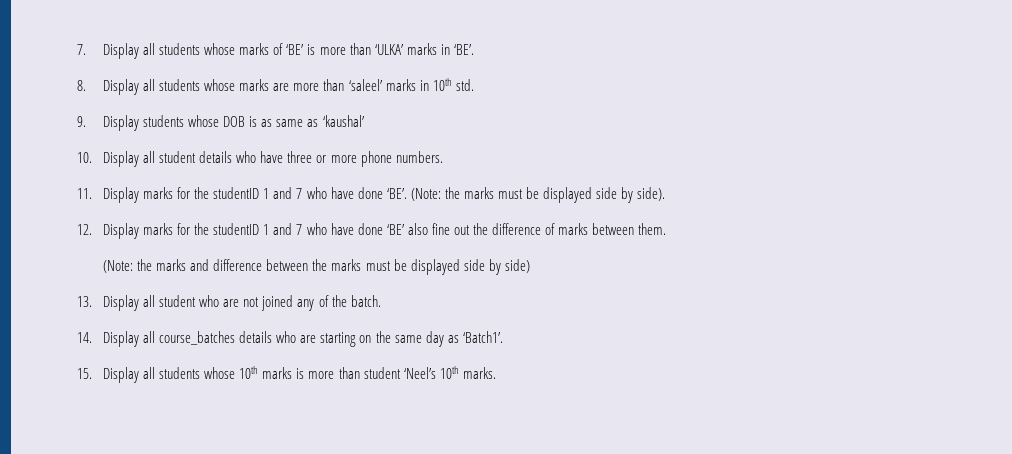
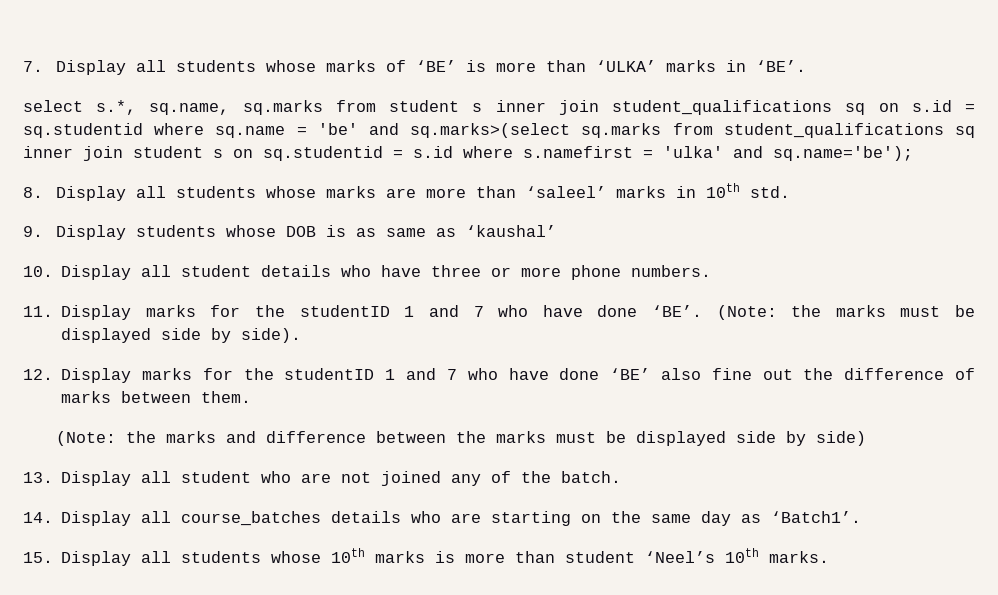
(474, 49) none -> [23,100,976,115] [23,123,976,138] [23,146,913,161] // select s.*, sq.name, sq.marks from student s inner join student_qualifications sq on s.id = sq.studentid where sq.name = 'be' and sq.marks>(select sq.marks from student_qualifications sq inner join student s on sq.studentid = s.id where s.namefirst = 'ulka' and sq.name='be');

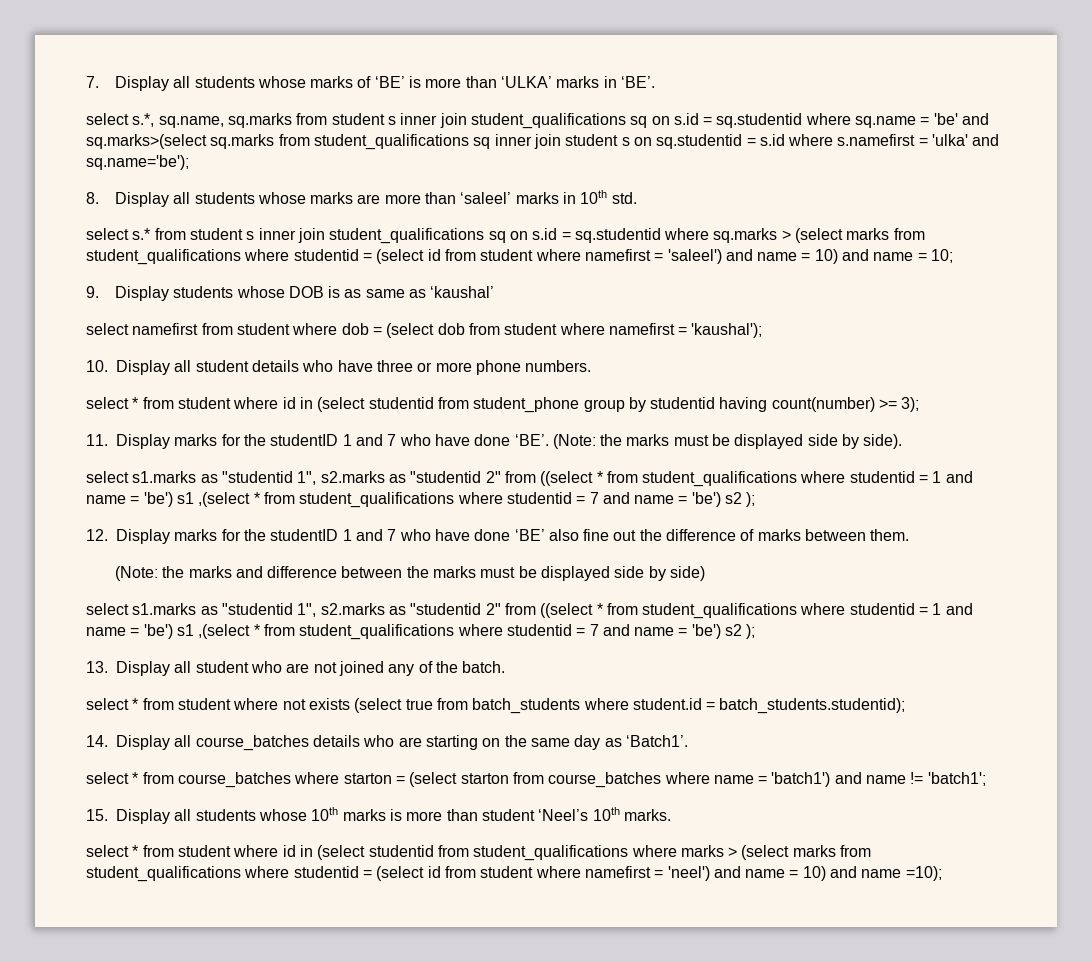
(790, 192) none -> [86,228,925,244] [86,249,954,265] // select s.* from student s inner join student_qualifications sq on s.id = sq.studentid where sq.marks > (select marks from student_qualifications where studentid = (select id from student where namefirst = 'saleel') and name = 10) and name = 10;
(556, 231) none -> [86,323,763,338] // select namefirst from student where dob = (select dob from student where namefirst = 'kaushal');
(712, 271) none -> [86,397,920,413] // select * from student where id in (select studentid from student_phone group by studentid having count(number) >= 3);
(302, 335) none -> [86,471,973,487] [86,492,756,508] // select s1.marks as "studentid 1", s2.marks as "studentid 2" from ((select * from student_qualifications where studentid = 1 and name = 'be') s1 ,(select * from student_qualifications where studentid = 7 and name = 'be') s2 );
(866, 438) none -> [86,603,973,619] [86,624,756,640] // select s1.marks as "studentid 1", s2.marks as "studentid 2" from ((select * from student_qualifications where studentid = 1 and name = 'be') s1 ,(select * from student_qualifications where studentid = 7 and name = 'be') s2 );
(622, 477) none -> [86,698,906,714] // select * from student where not exists (select true from batch_students where student.id = batch_students.studentid);
(862, 517) none -> [86,772,986,788] // select * from course_batches where starton = (select starton from course_batches where name = 'batch1') and name != 'batch1';
(830, 557) none -> [86,845,872,861] [86,866,942,882] // select * from student where id in (select studentid from student_qualifications where marks > (select marks from student_qualifications where studentid = (select id from student where namefirst = 'neel') and name = 10) and name =10);

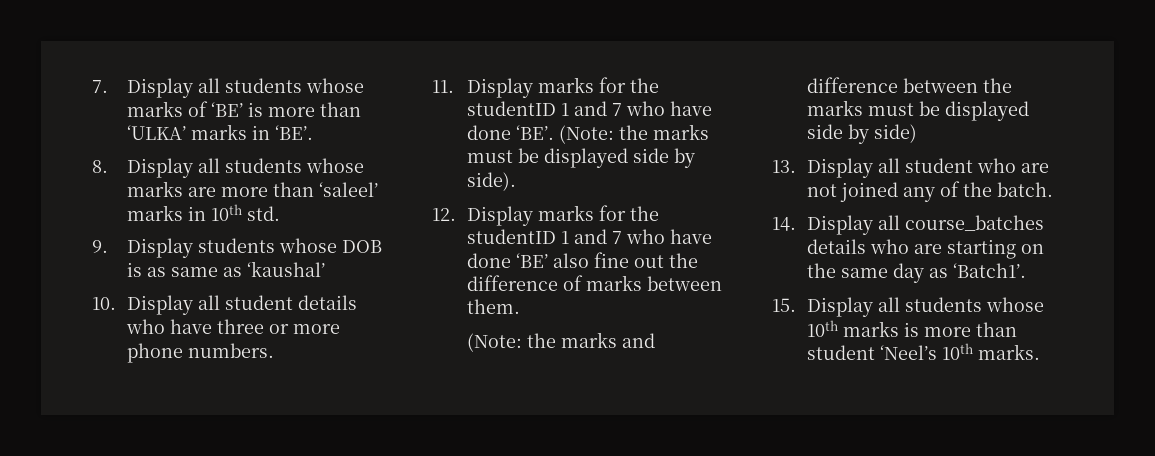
[86,113,990,129] [86,134,1000,150] [86,155,189,170] // select s.*, sq.name, sq.marks from student s inner join student_qualifications sq on s.id = sq.studentid where sq.name = 'be' and sq.marks>(select sq.marks from student_qualifications sq inner join student s on sq.studentid = s.id where s.namefirst = 'ulka' and sq.name='be'); -> (313, 132) none
[86,228,925,244] [86,249,954,265] // select s.* from student s inner join student_qualifications sq on s.id = sq.studentid where sq.marks > (select marks from student_qualifications where studentid = (select id from student where namefirst = 'saleel') and name = 10) and name = 10; -> (280, 213) none
[86,323,763,338] // select namefirst from student where dob = (select dob from student where namefirst = 'kaushal'); -> (325, 269) none
[86,397,920,413] // select * from student where id in (select studentid from student_phone group by studentid having count(number) >= 3); -> (274, 350) none
[86,471,973,487] [86,492,756,508] // select s1.marks as "studentid 1", s2.marks as "studentid 2" from ((select * from student_qualifications where studentid = 1 and name = 'be') s1 ,(select * from student_qualifications where studentid = 7 and name = 'be') s2 ); -> (516, 181) none
[86,603,973,619] [86,624,756,640] // select s1.marks as "studentid 1", s2.marks as "studentid 2" from ((select * from student_qualifications where studentid = 1 and name = 'be') s1 ,(select * from student_qualifications where studentid = 7 and name = 'be') s2 ); -> (917, 133) none
[86,698,906,714] // select * from student where not exists (select true from batch_students where student.id = batch_students.studentid); -> (1053, 189) none
[86,772,986,788] // select * from course_batches where starton = (select starton from course_batches where name = 'batch1') and name != 'batch1'; -> (1026, 270) none
[86,845,872,861] [86,866,942,882] // select * from student where id in (select studentid from student_qualifications where marks > (select marks from student_qualifications where studentid = (select id from student where namefirst = 'neel') and name = 10) and name =10); -> (1040, 352) none

